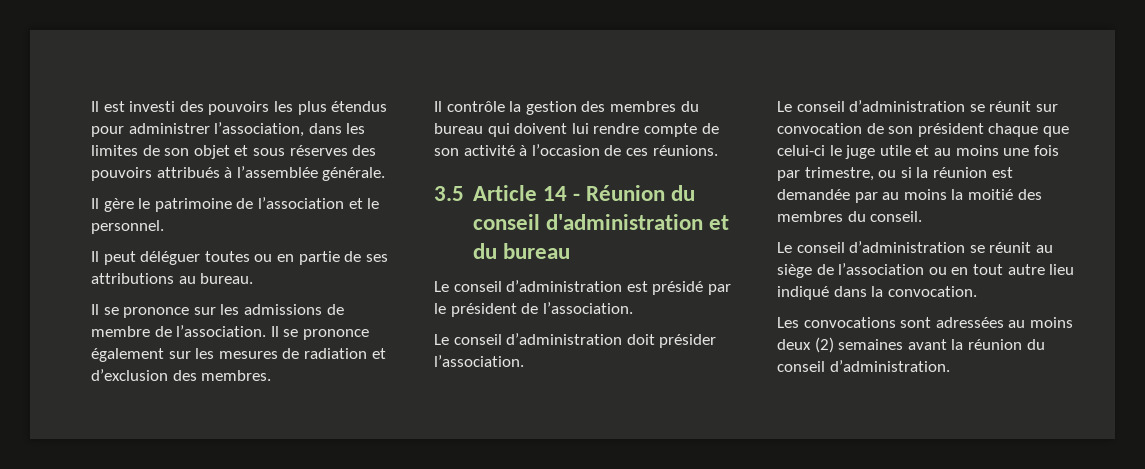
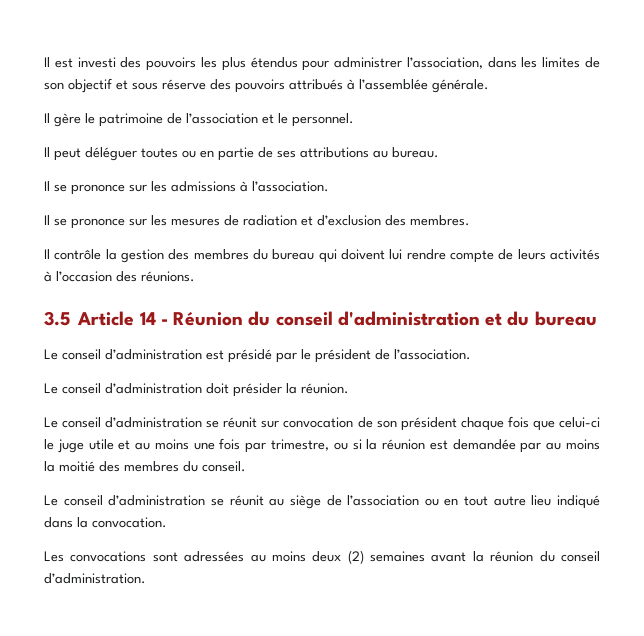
[193,145,230,159] objet -> [68,78,112,93] objectif
[289,145,348,156] réserves -> [162,79,206,90] réserve
[326,304,344,315] [91,325,369,340] [91,348,164,362] de membre de l’association. Il se prononce également -> [240,181,329,192] [44,215,125,229] à l’association. // Il se prononce
[434,144,648,156] son activité à l’occasion de ces -> [517,249,600,260] [44,271,137,282] leurs activités à l’occasion des
[434,355,524,367] l’association. -> [286,383,349,394] la réunion.
(1039, 130) none -> [507,416,529,428] fois

